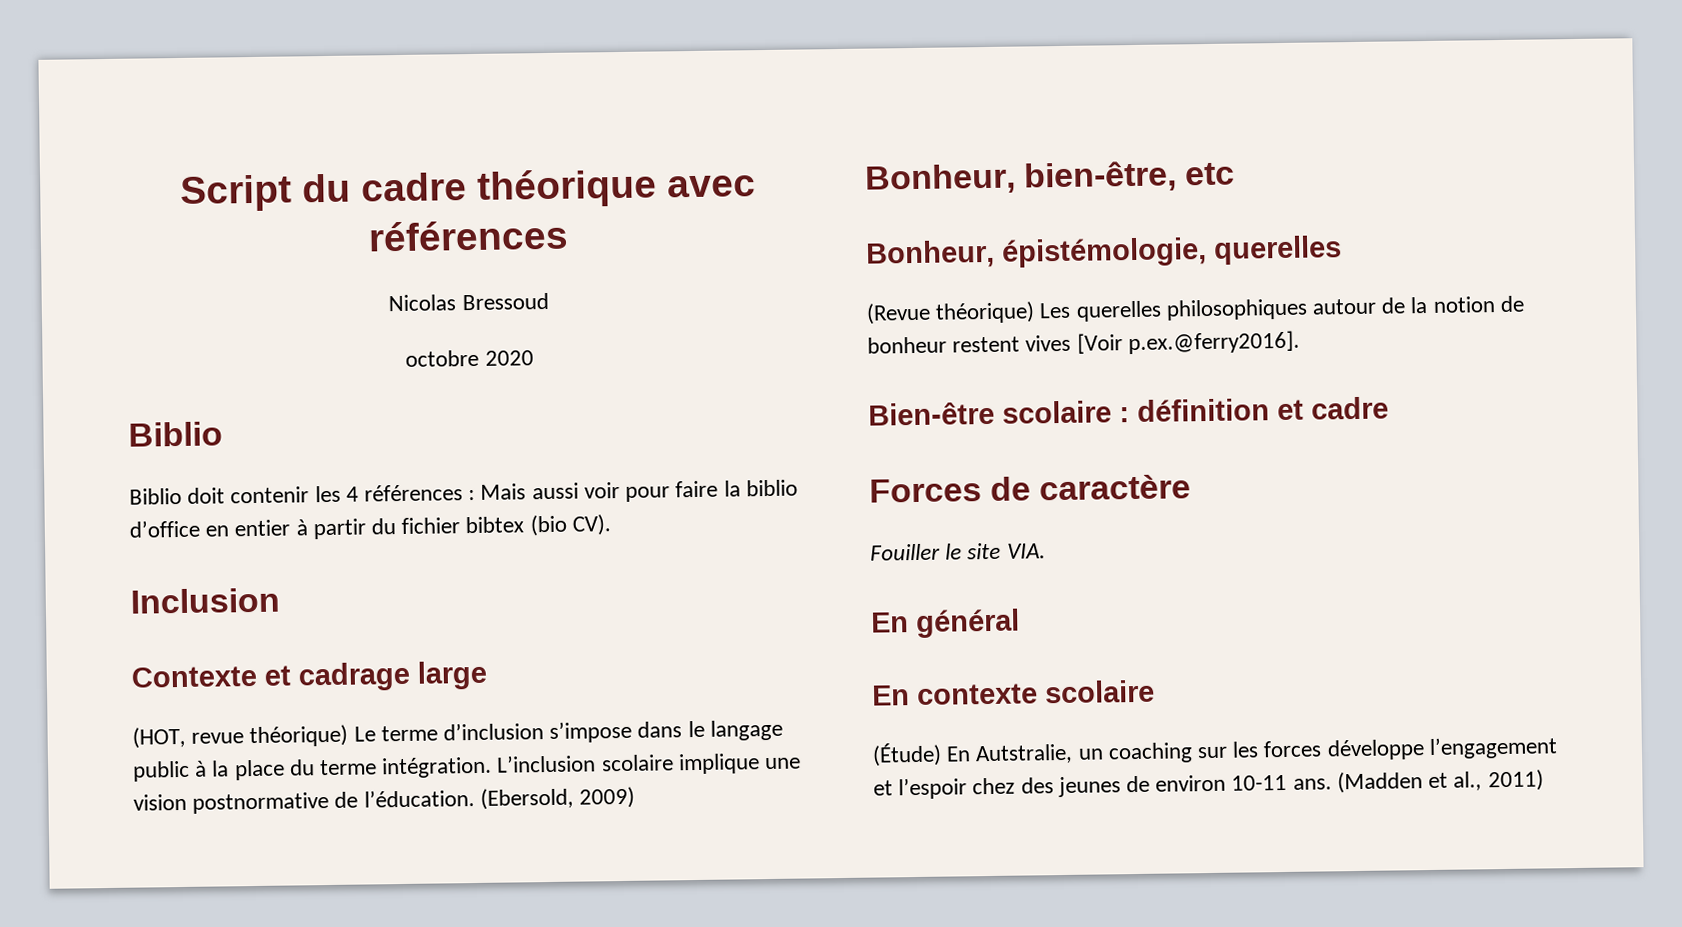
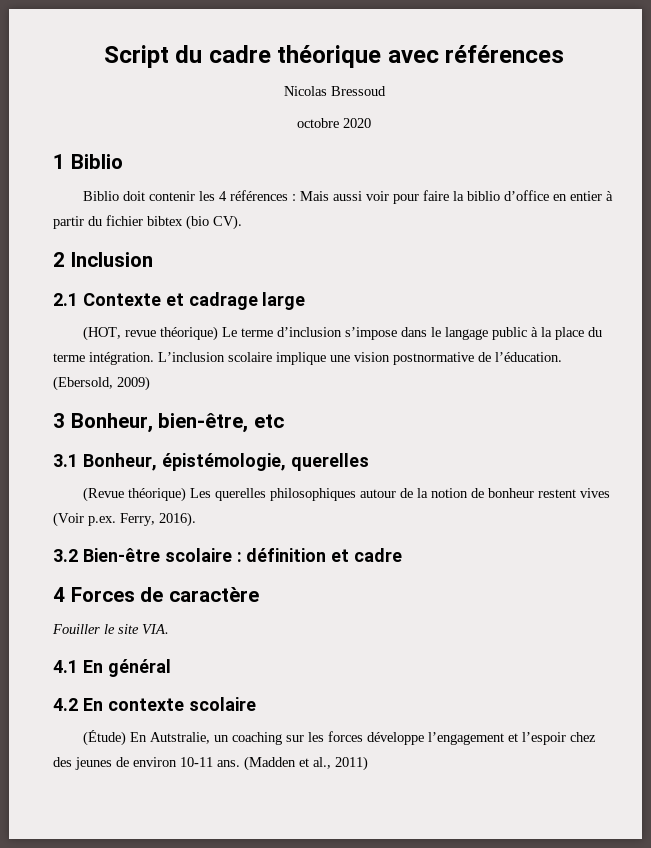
(534, 358) none -> [53,154,65,169] 1
(611, 525) none -> [53,252,65,267] 2
(280, 600) none -> [53,293,78,306] 2.1
(636, 797) none -> [53,413,65,428] 3
(1236, 174) none -> [53,454,78,467] 3.1
[1076,330,1300,355] [Voir p.ex.@ferry2016]. // -> [53,512,196,527] [53,549,78,562] (Voir p.ex. Ferry, 2016). // 3.2
(1389, 408) none -> [53,587,65,602] 4
(1046, 551) none -> [53,660,78,673] 4.1
(1020, 623) none -> [53,698,78,711] 4.2

